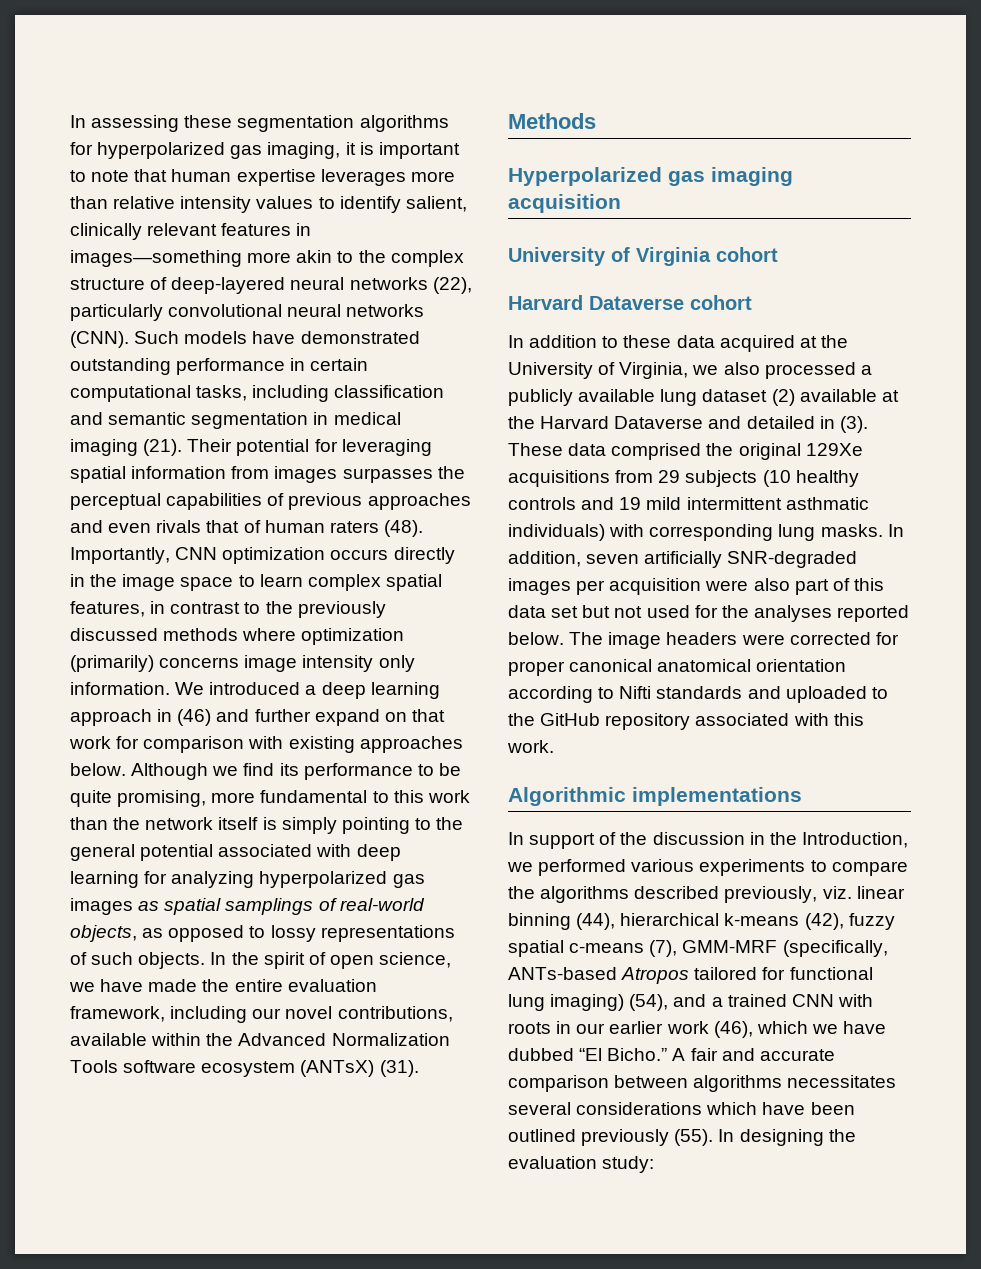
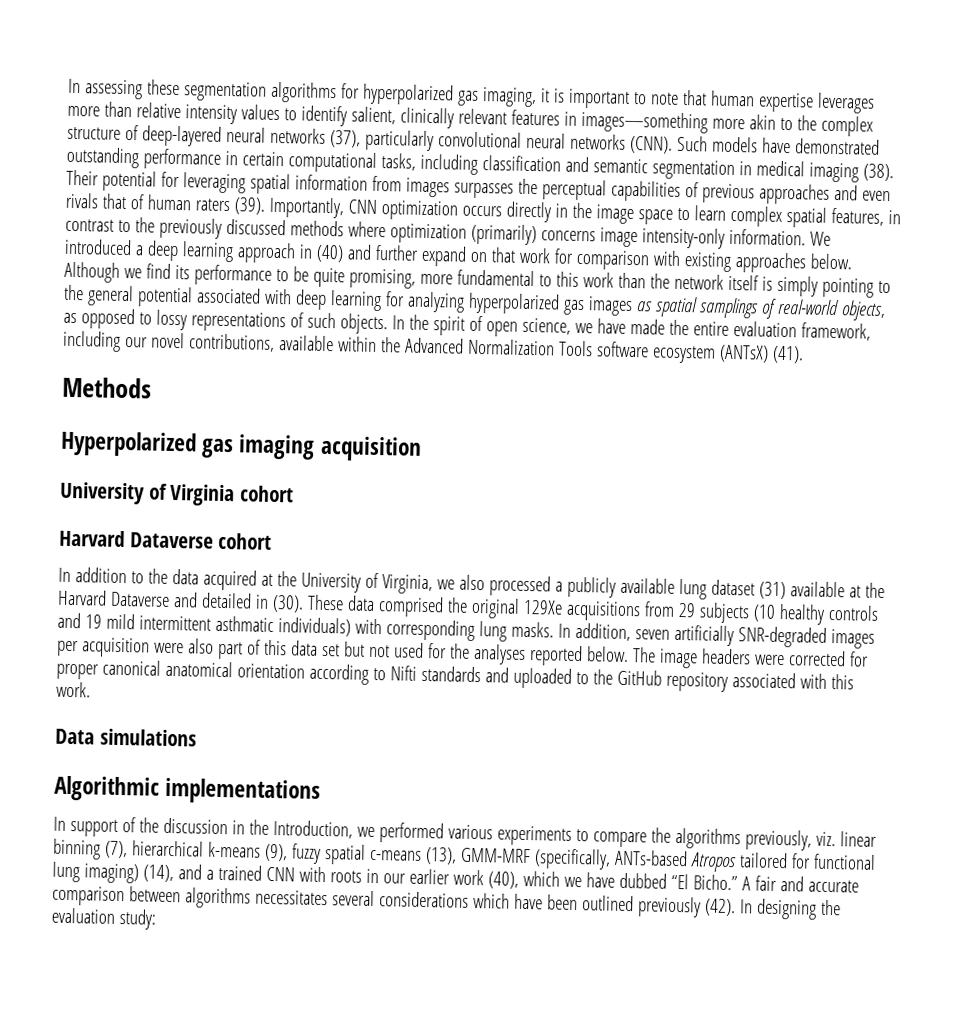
[432,277,472,294] (22), -> [329,130,361,148] (37),
[143,439,183,456] (21). -> [862,163,894,182] (38).
[383,520,423,537] (48). -> [233,197,266,215] (39).
[302,655,415,672] intensity only -> [641,227,725,249] intensity-only
[177,709,212,726] (46) -> [315,244,344,263] (40)
[379,1060,419,1077] (31). -> [771,345,804,364] (41).
[623,335,672,348] these -> [147,568,168,584] the
[771,389,795,406] (2) -> [758,581,786,600] (31)
[839,416,868,433] (3). -> [271,594,304,613] (30).
(554, 746) none -> [55,728,197,747] // Data simulations
[634,886,720,899] described -> (741, 838) none
[576,913,616,930] (44), -> [104,840,128,859] (7),
[804,913,844,930] (42), -> [263,843,288,862] (9),
[649,940,678,957] (7), -> [424,847,457,865] (13),
[629,994,669,1011] (54), -> [142,864,174,883] (14),
[713,1021,753,1038] (46), -> [487,871,519,889] (40),
[674,1129,714,1146] (55). -> [703,898,736,917] (42).

